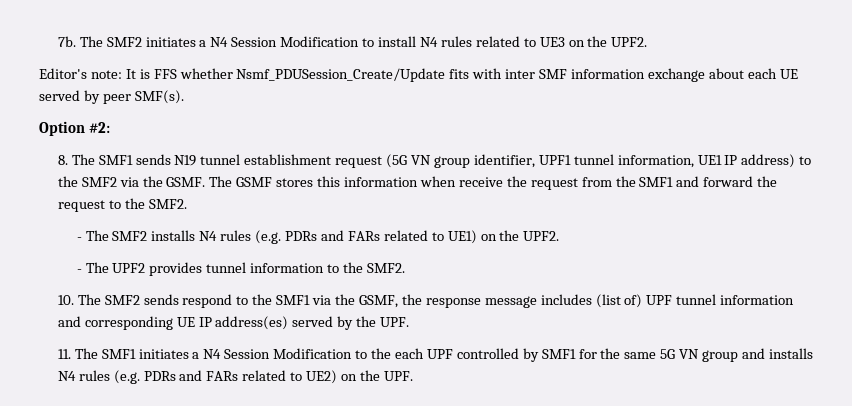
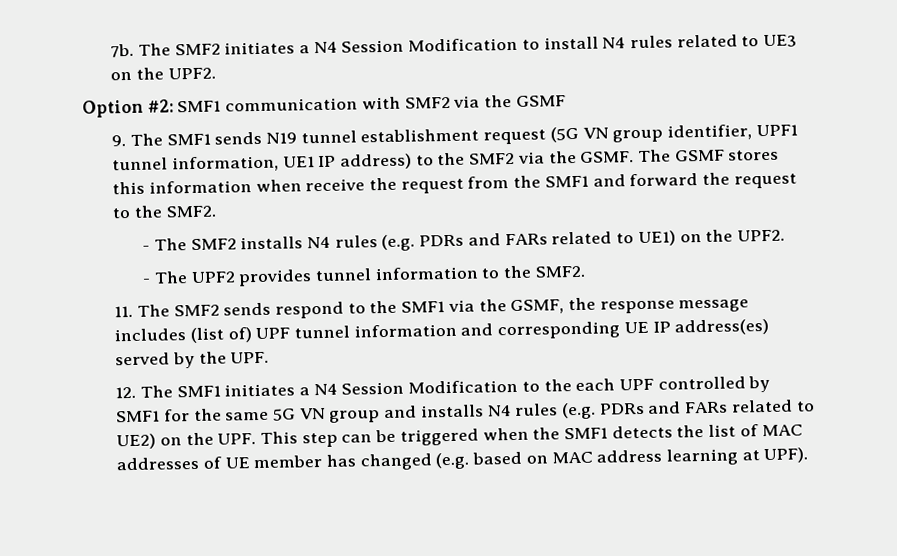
[39,68,798,82] [39,90,184,104] [39,121,110,136] [57,155,68,165] Editor's note: It is FFS whether Nsmf_PDUSession_Create/Update fits with inter SMF information exchange about each UE served by peer SMF(s). // Option #2: // 8. -> [82,94,566,118] [111,135,127,147] Option #2: SMF1 communication with SMF2 via the GSMF // 9.
[57,295,74,305] 10. -> [114,305,134,318] 11.
[57,349,71,359] 11. -> [115,386,137,399] 12.
(413, 376) none -> [259,424,803,448] [116,447,809,471] This step can be triggered when the SMF1 detects the list of MAC addresses of UE member has changed (e.g. based on MAC address learning at UPF).

